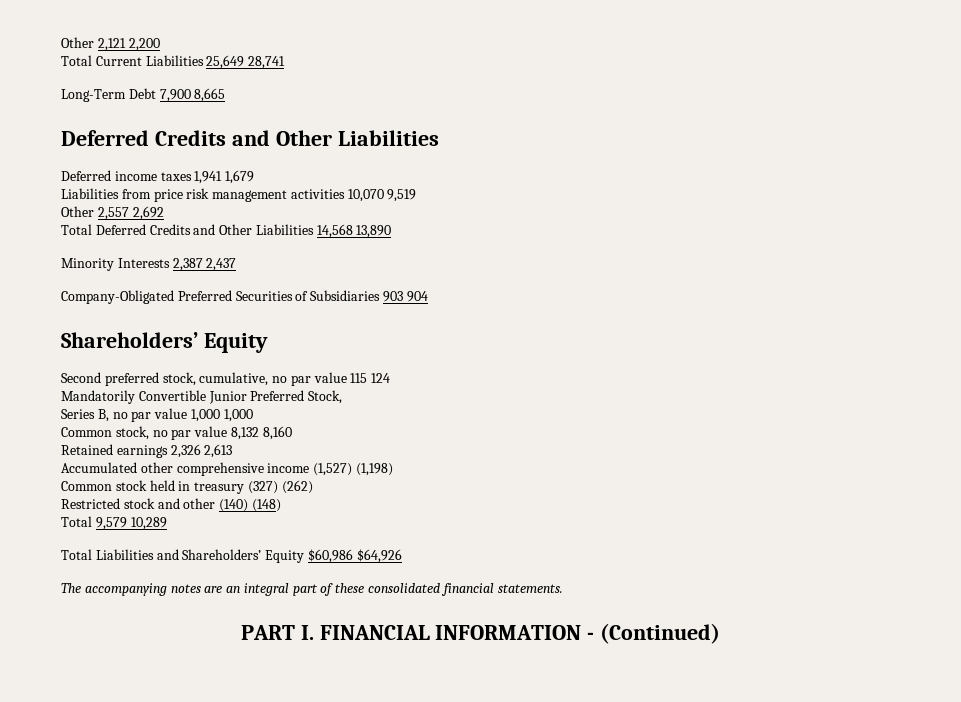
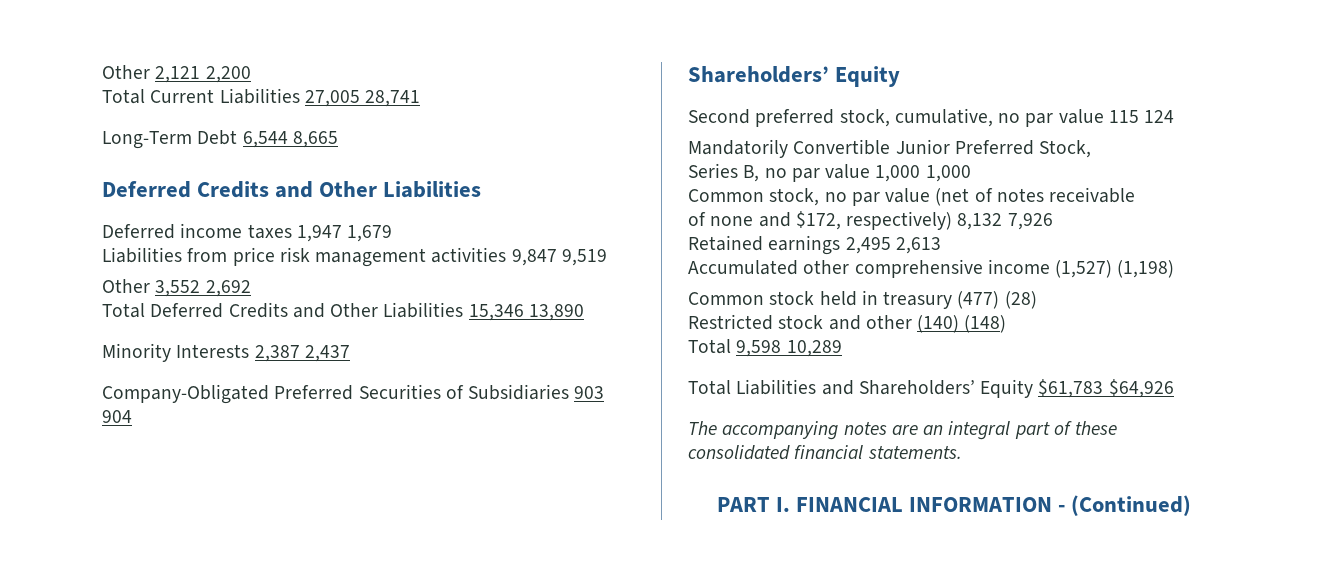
[206,55,245,69] 25,649 -> [304,90,360,107] 27,005
[159,89,191,102] 7,900 -> [242,131,288,148] 6,544
[194,171,223,184] 1,941 -> [296,225,342,242] 1,947
[347,189,384,202] 10,070 -> [511,249,557,266] 9,847
[97,207,129,220] 2,557 -> [155,280,201,297] 3,552
[316,224,353,238] 14,568 -> [468,304,524,321] 15,346
[230,426,292,440] 8,132 8,160 -> [935,187,1136,206] [688,211,1053,230] (net of notes receivable // of none and $172, respectively) 8,132 7,926
[170,444,201,458] 2,326 -> [845,237,891,254] 2,495
[247,480,313,494] (327) (262) -> [957,291,1037,309] (477) (28)
[95,517,127,530] 9,579 -> [736,340,782,357] 9,598
[307,549,353,563] $60,986 -> [1038,379,1104,398] $61,783

